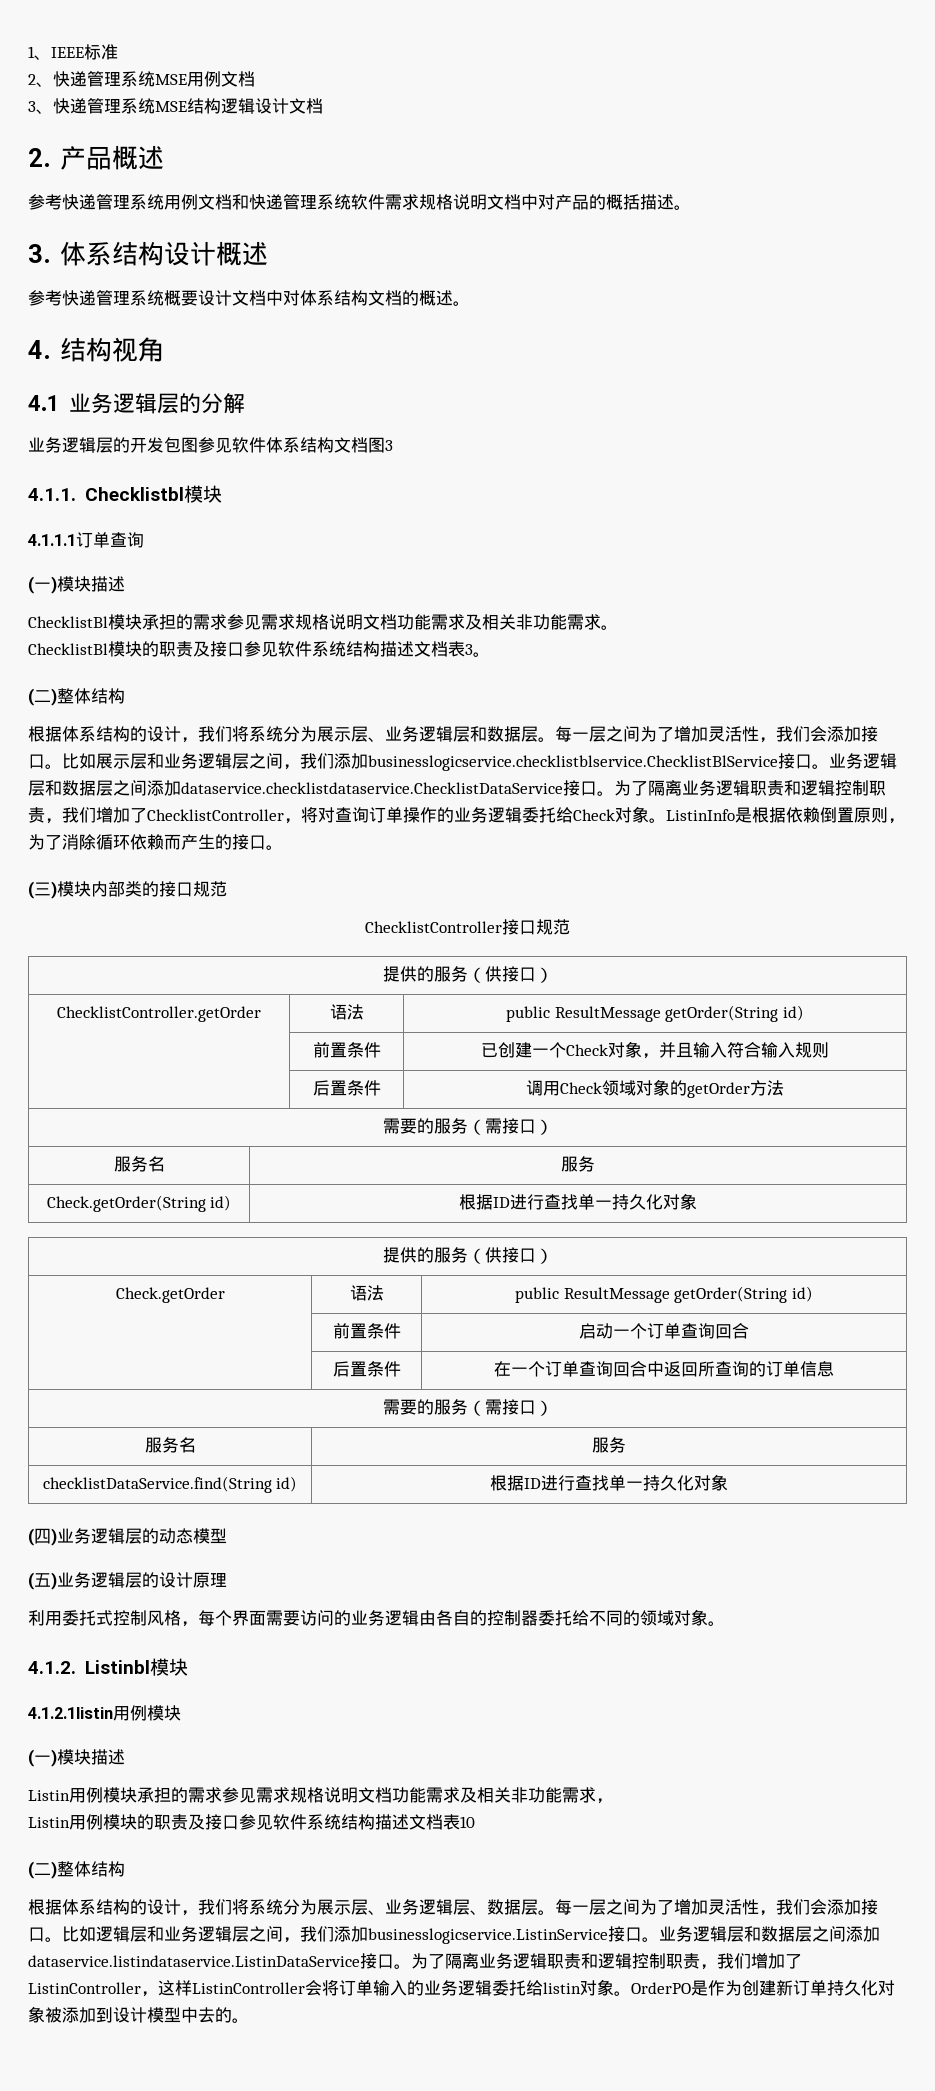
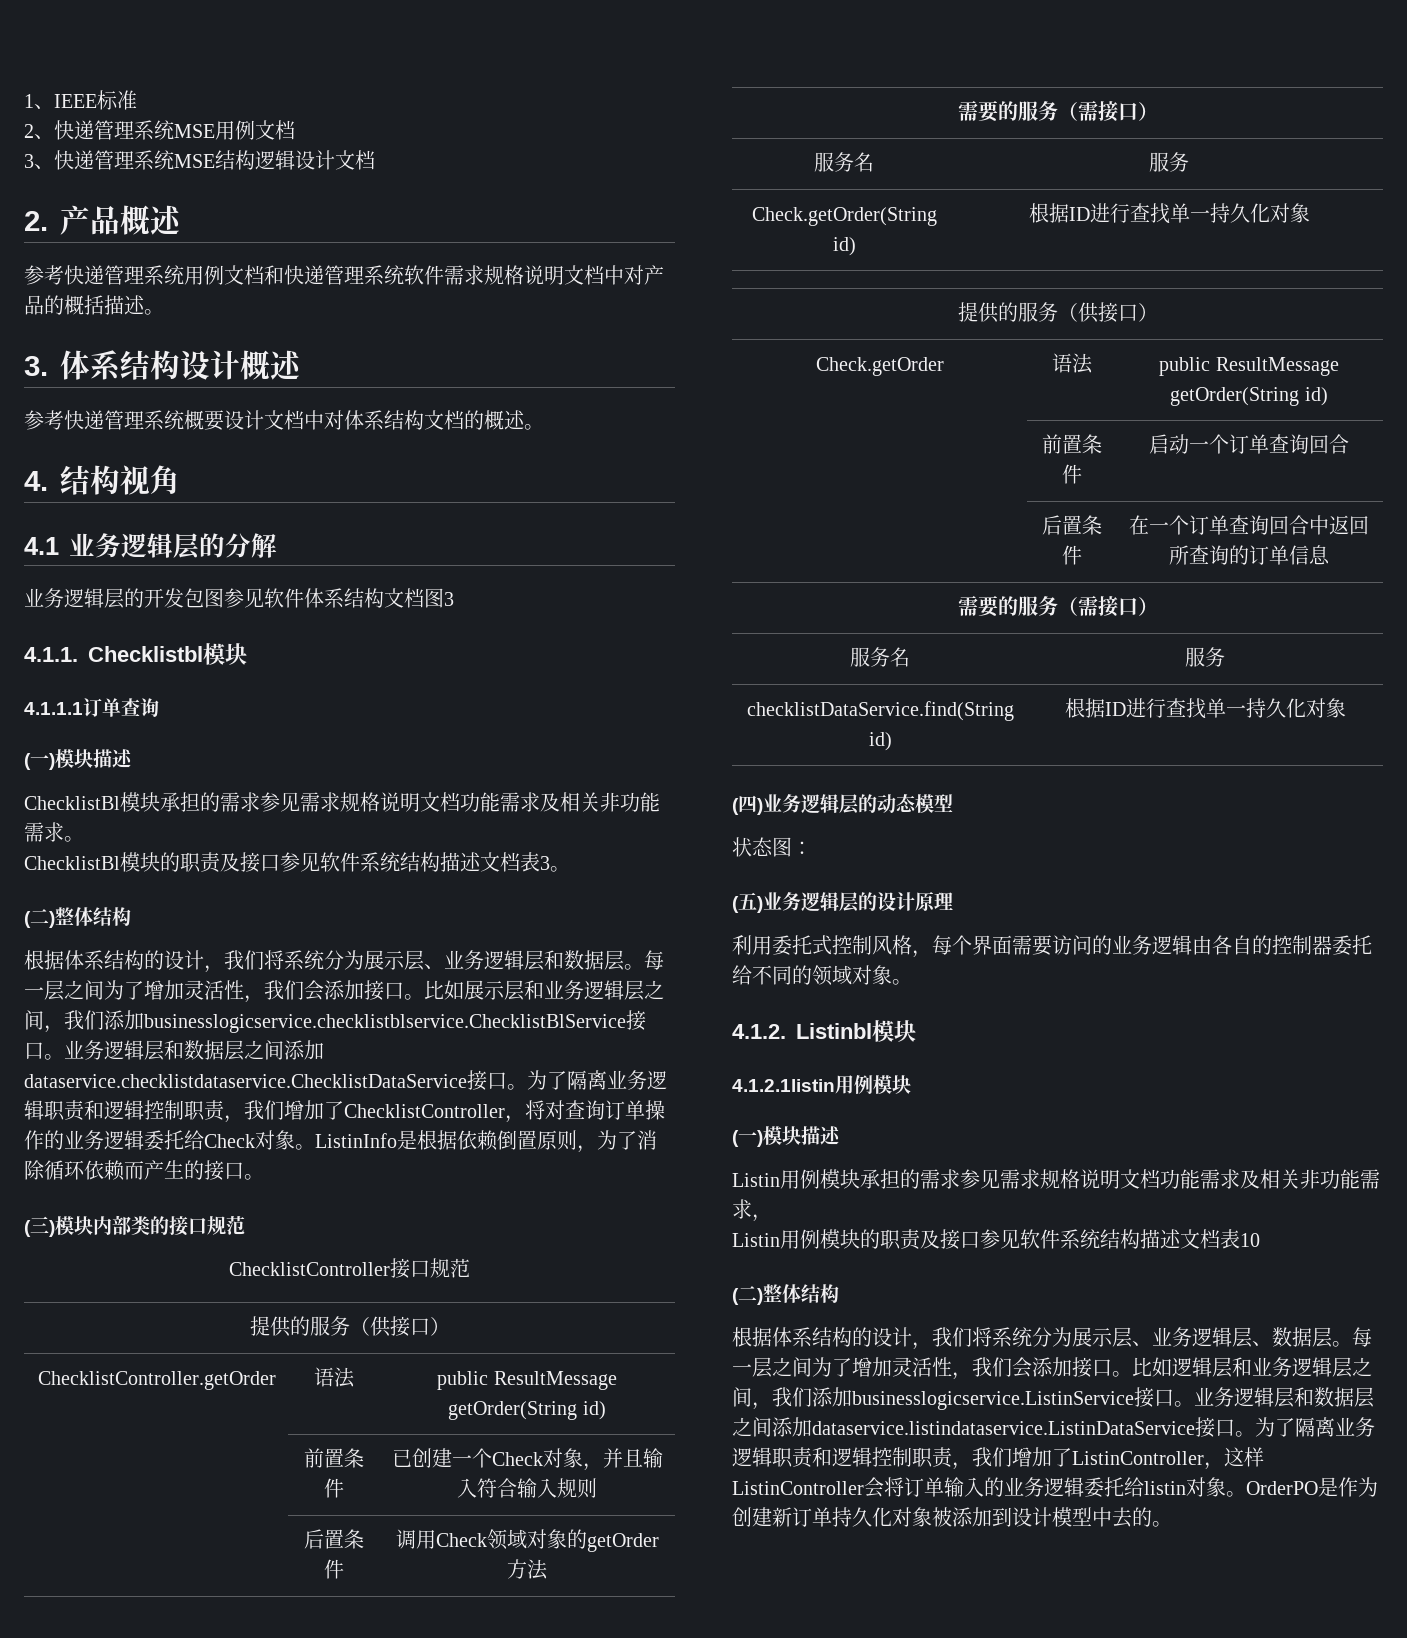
(227, 1536) none -> [732,837,812,857] // 状态图：

